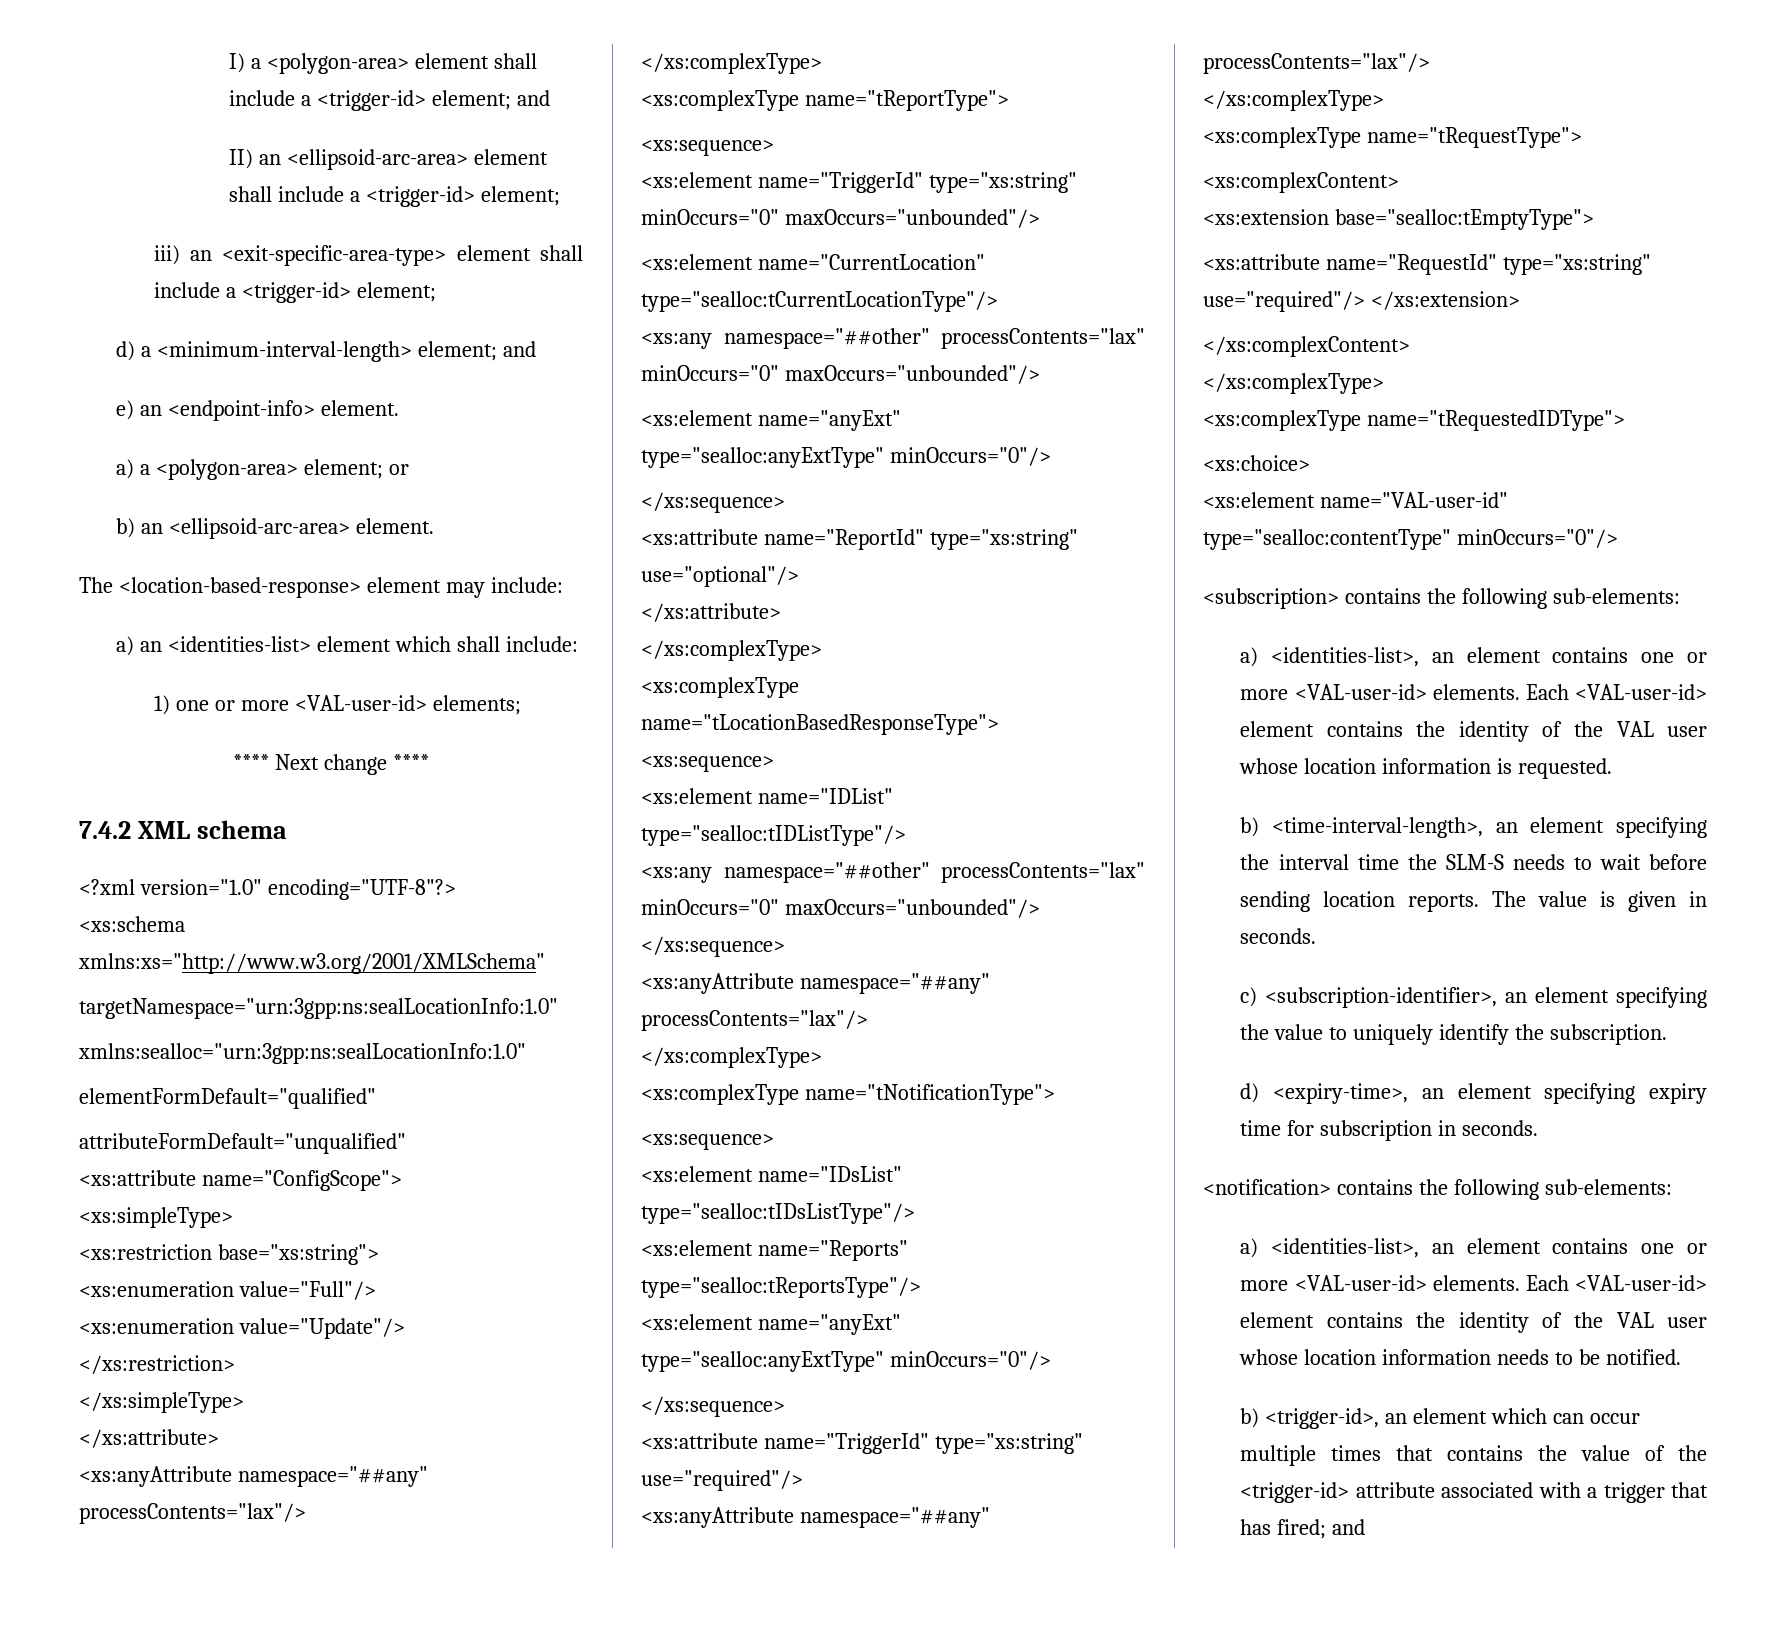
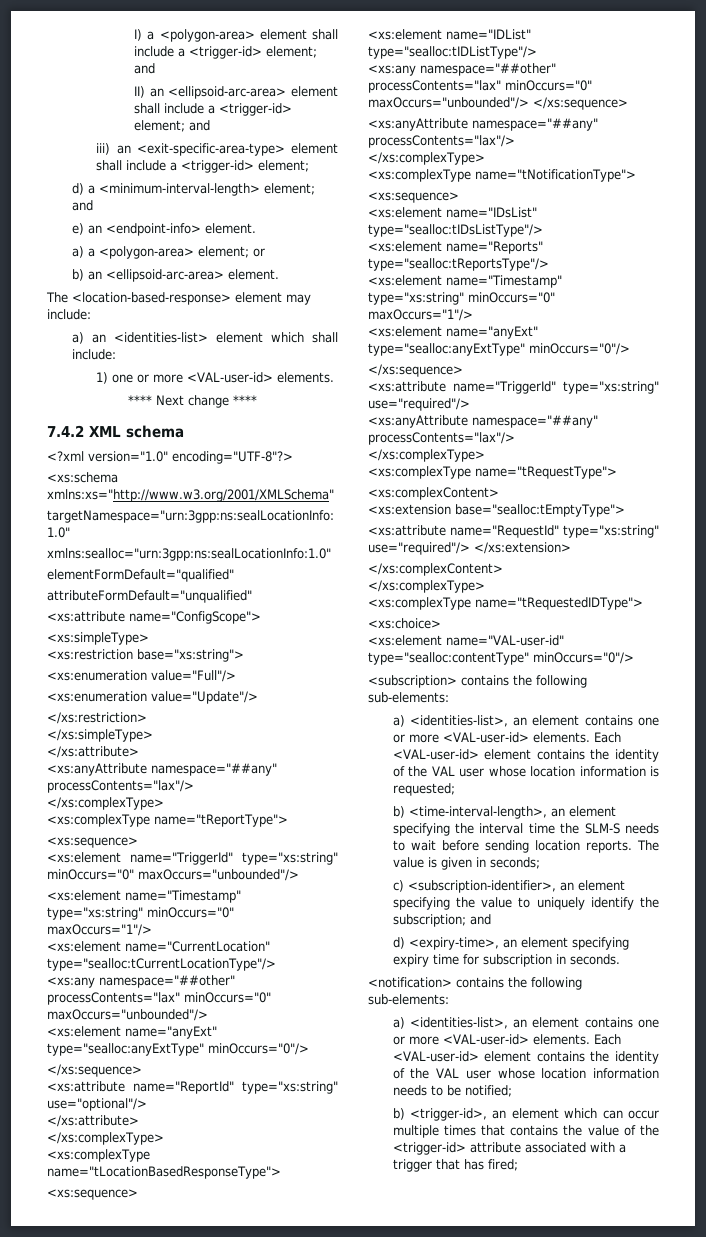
(560, 196) none -> [189,120,211,131] and
[432,695,521,715] elements; -> [277,372,335,383] elements.
(1040, 218) none -> [47,890,241,903] [47,907,234,920] [47,924,152,936] // <xs:element name="Timestamp" type="xs:string" minOccurs="0" maxOccurs="1"/>
(921, 1287) none -> [368,275,562,288] [368,292,555,305] [368,309,473,321] // <xs:element name="Timestamp" type="xs:string" minOccurs="0" maxOccurs="1"/>
[1518,758,1613,779] requested. -> [392,783,455,796] requested;
[1240,928,1317,944] seconds. -> [489,857,540,869] seconds;
[1550,1024,1668,1045] subscription. -> [392,914,491,927] subscription; and
[1606,1349,1682,1365] notified. -> [464,1085,512,1097] notified;
[1332,1519,1366,1535] and -> (518, 1165) none

